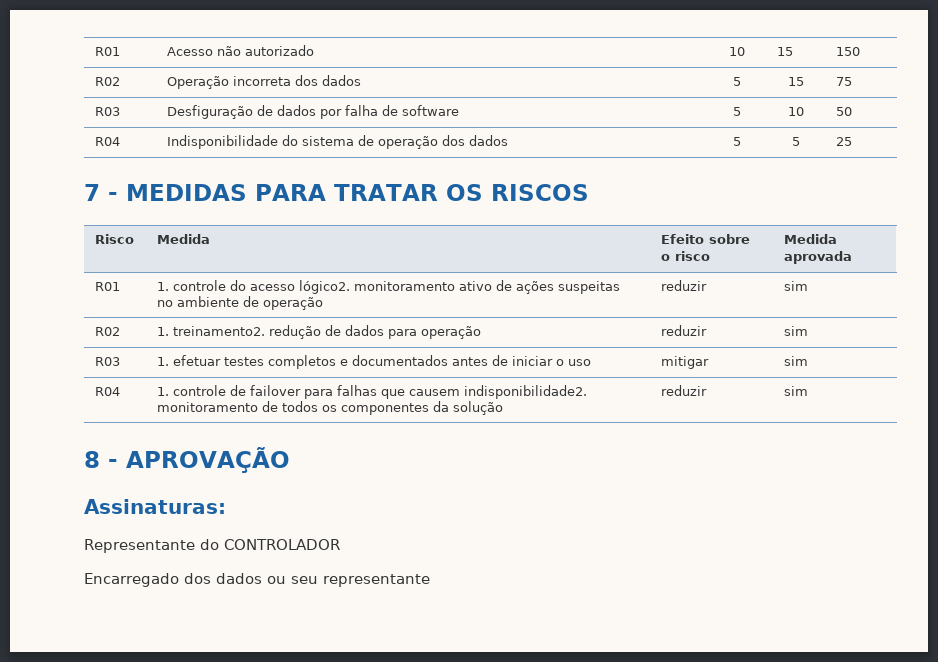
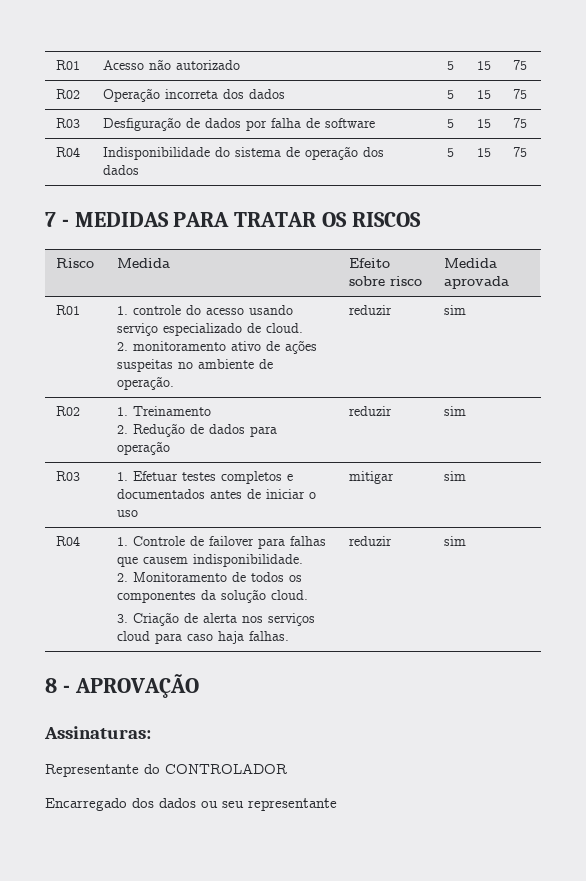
[729,47,745,56] [777,47,794,56] [836,47,861,56] 10 | 15 | 150 -> [446,61,454,70] [477,61,491,70] [513,60,528,70] 5 | 15 | 75
[788,107,804,116] [836,107,853,116] 10 | 50 -> [477,119,491,128] [513,118,528,128] 15 | 75
[792,137,800,146] [836,137,853,146] 5 | 25 -> [477,148,491,157] [513,147,528,157] 15 | 75
[661,254,671,261] o -> (386, 281) none
[299,280,351,294] lógico2. -> [249,305,294,315] [117,323,304,336] [117,342,129,351] usando serviço especializado de cloud. // 2.
[263,297,324,310] operação -> [117,376,175,390] operação.
[173,325,322,339] treinamento2. redução -> [133,406,212,416] [117,423,186,437] Treinamento // 2. Redução
[173,355,222,366] efetuar -> [133,471,179,481] Efetuar
[173,385,227,396] controle -> [133,536,186,546] Controle
[464,385,588,399] [157,402,259,412] indisponibilidade2. monitoramento -> [193,554,304,567] [117,572,228,582] indisponibilidade. // 2. Monitoramento
(504, 408) none -> [271,590,309,600] [117,612,316,626] [117,631,290,644] cloud. // 3. Criação de alerta nos serviços cloud para caso haja falhas.

